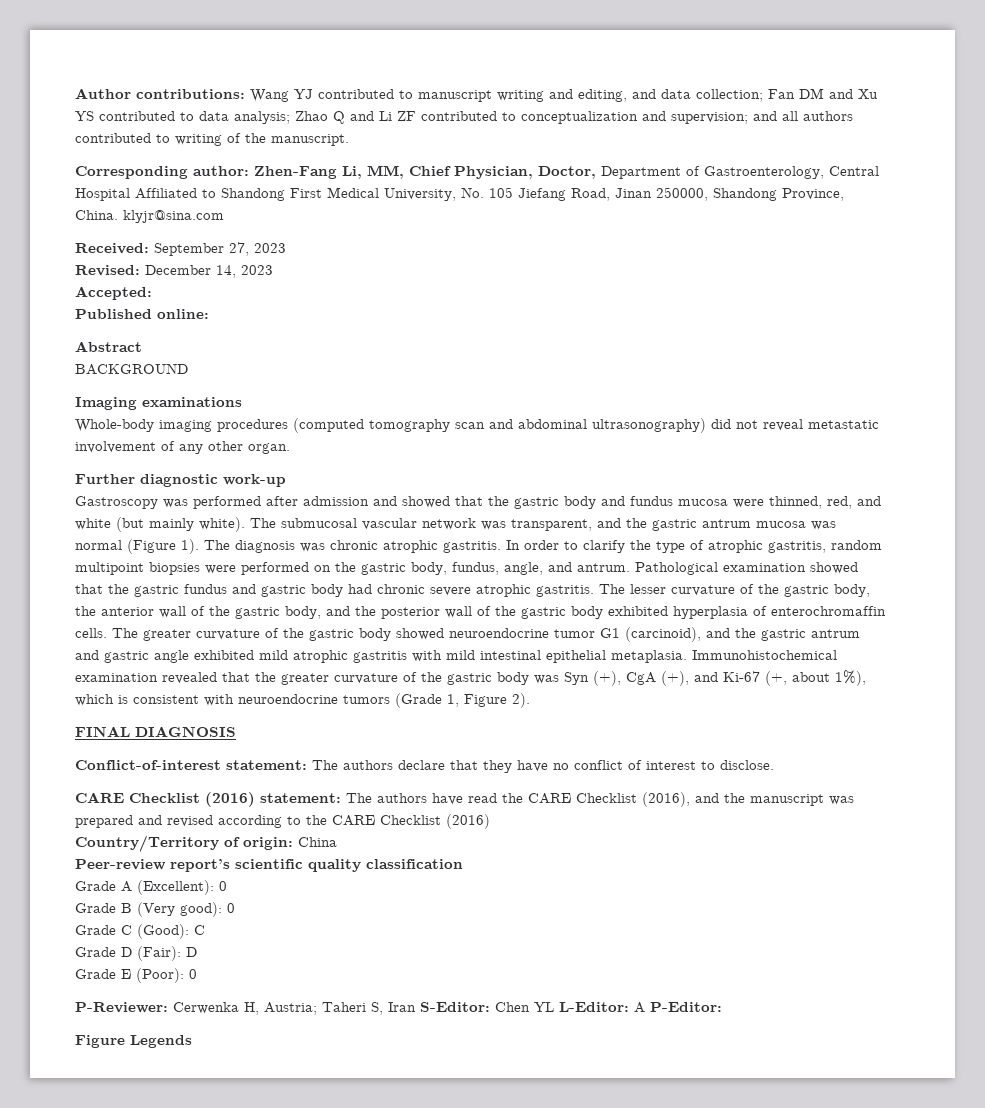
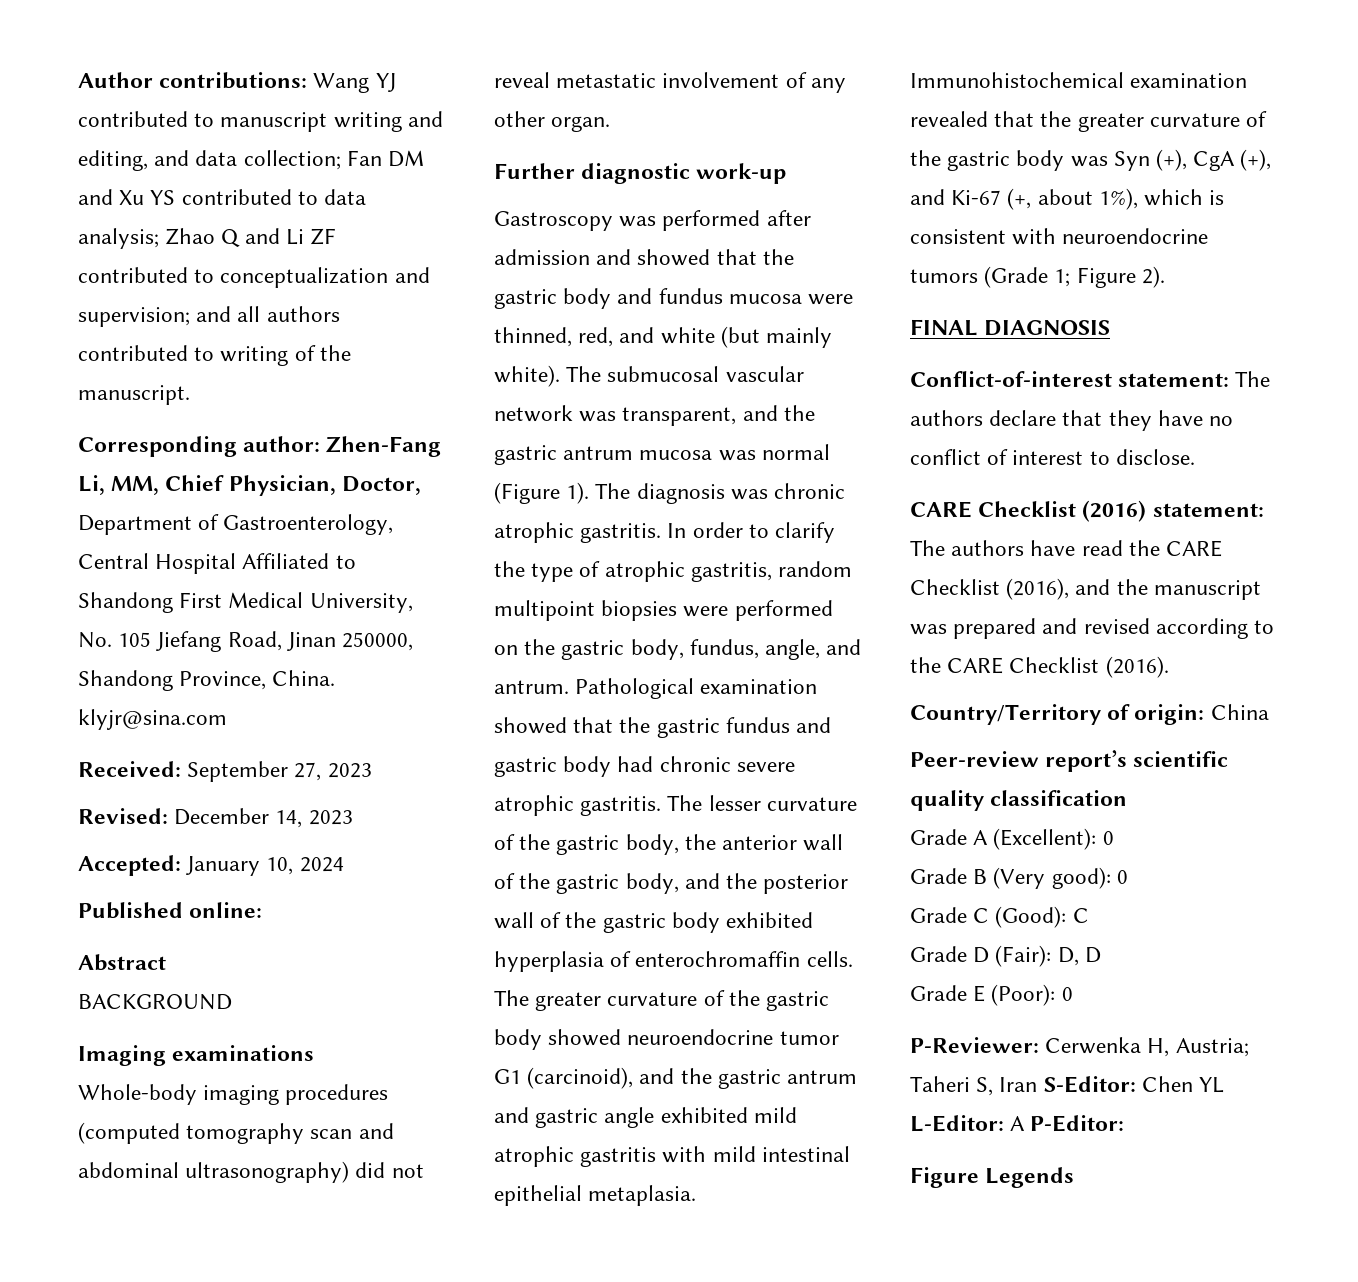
(152, 293) none -> [186,856,344,876] January 10, 2024
[447,694,459,707] 1, -> [1054,269,1071,287] 1;
[446,814,490,829] (2016) -> [1105,656,1169,678] (2016).
(181, 953) none -> [1057,947,1079,966] D,

